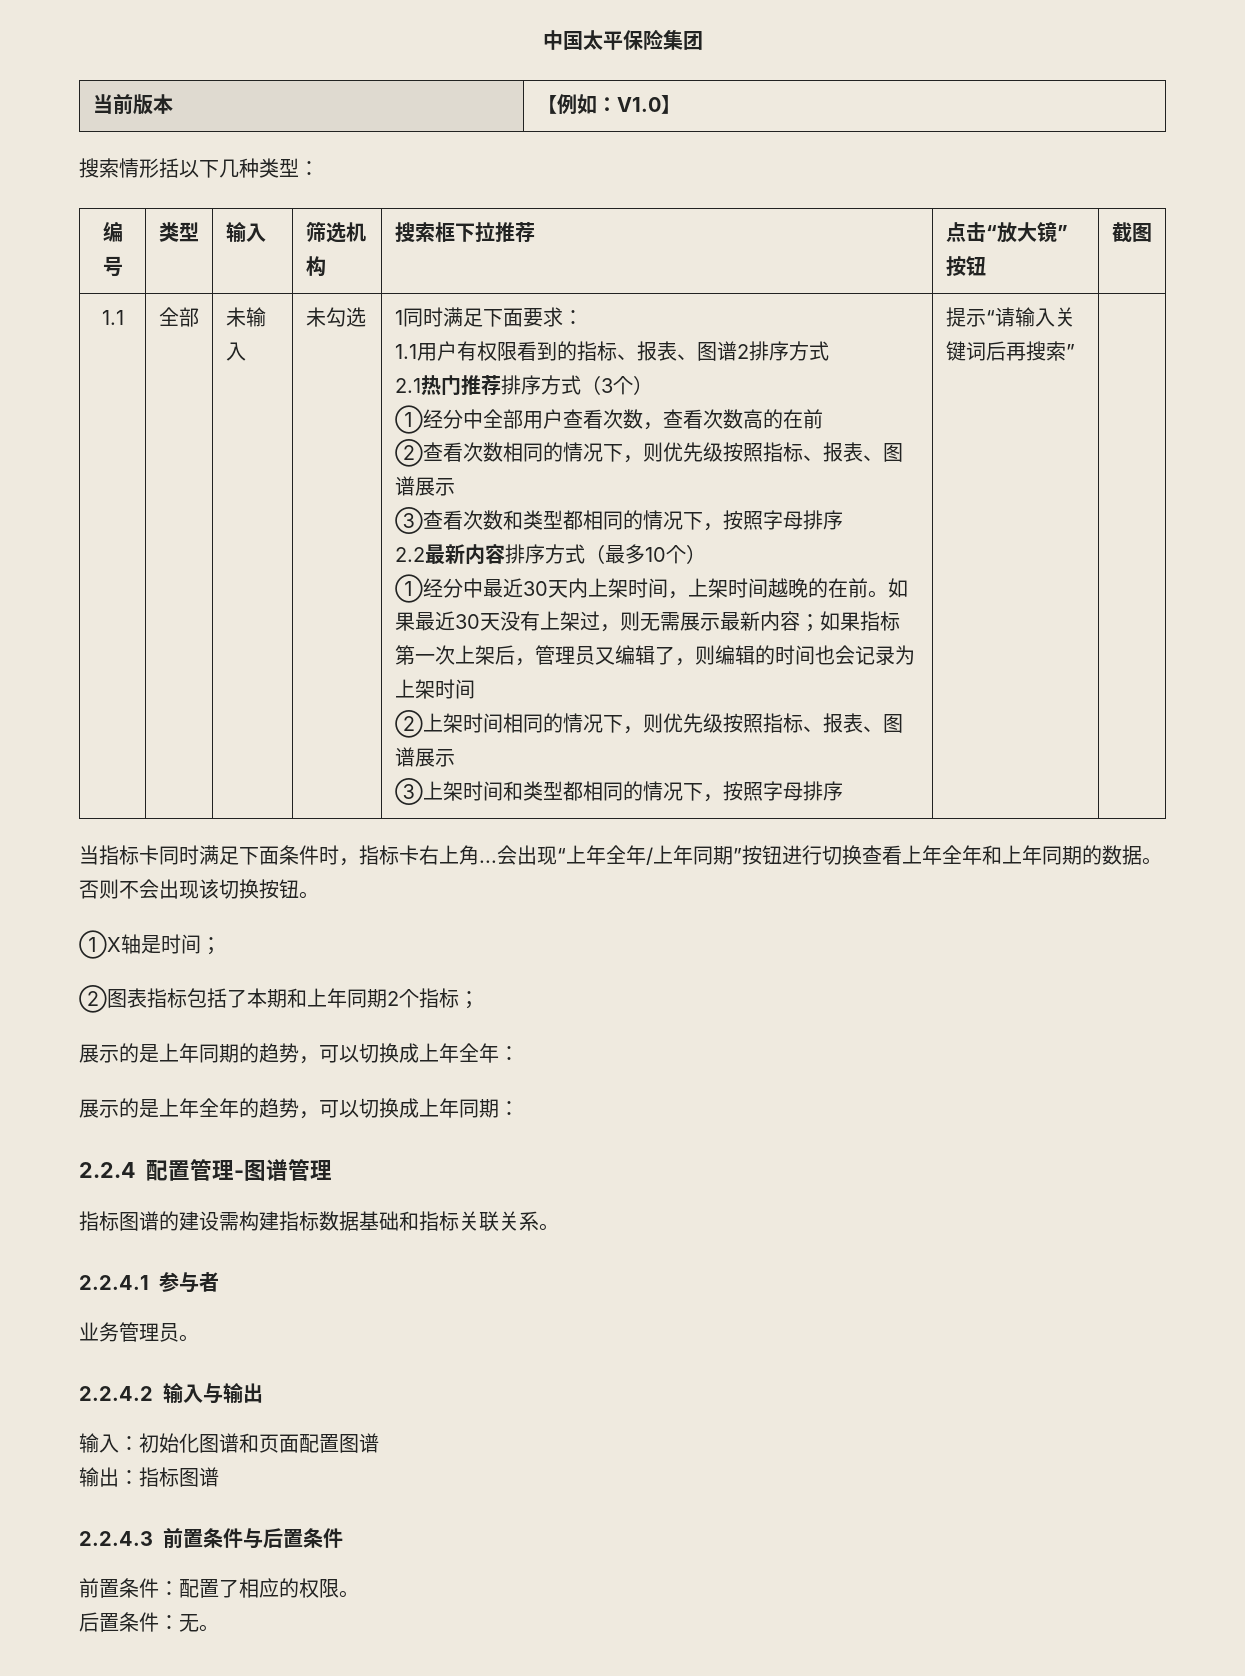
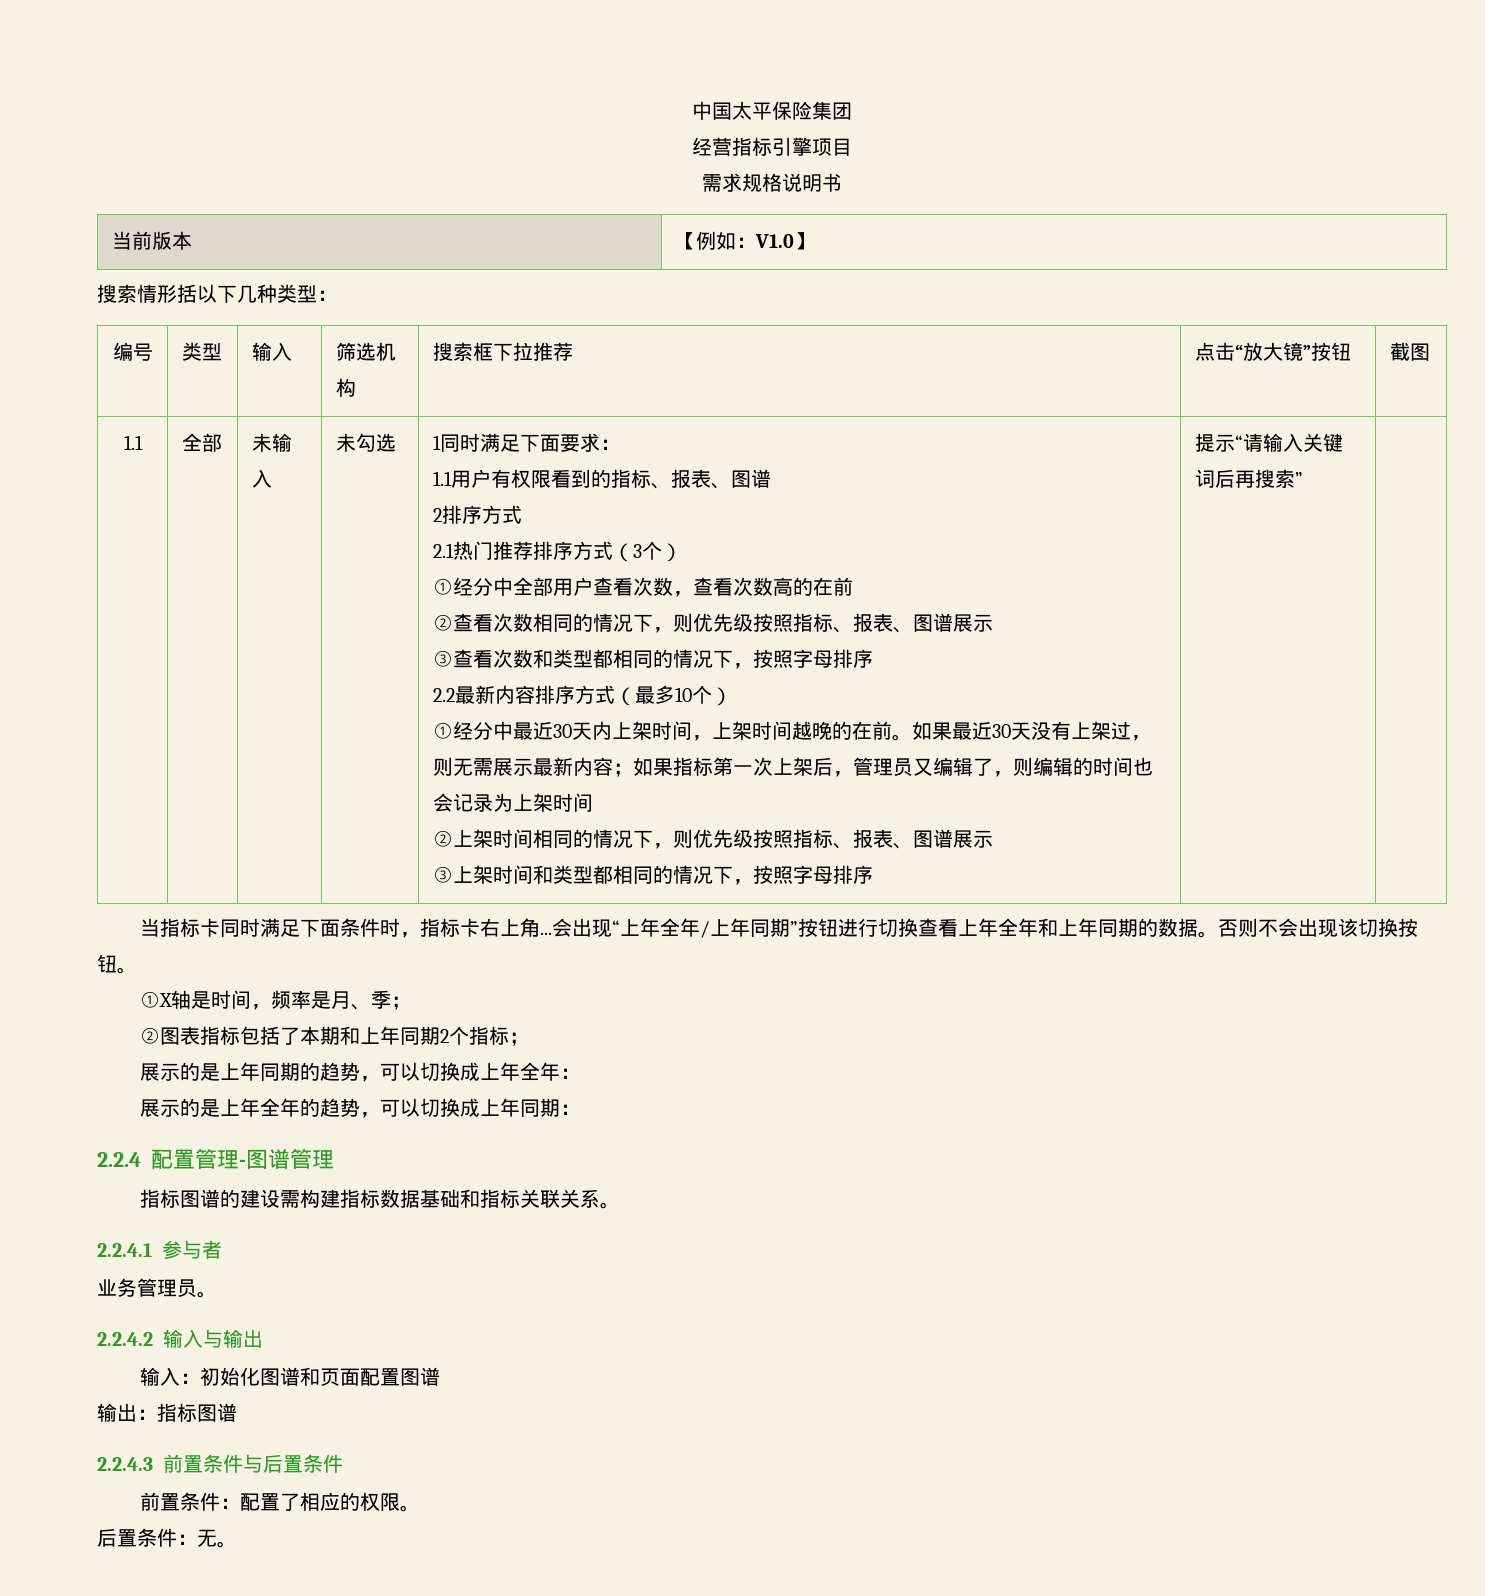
(703, 40) none -> [692,137,852,156] [702,173,842,192] // 经营指标引擎项目 // 需求规格说明书
(737, 351) none -> (771, 478) //
(201, 944) none -> [251,990,392,1010] ，频率是月、季

